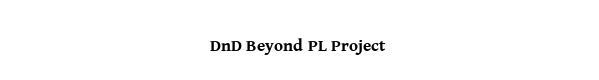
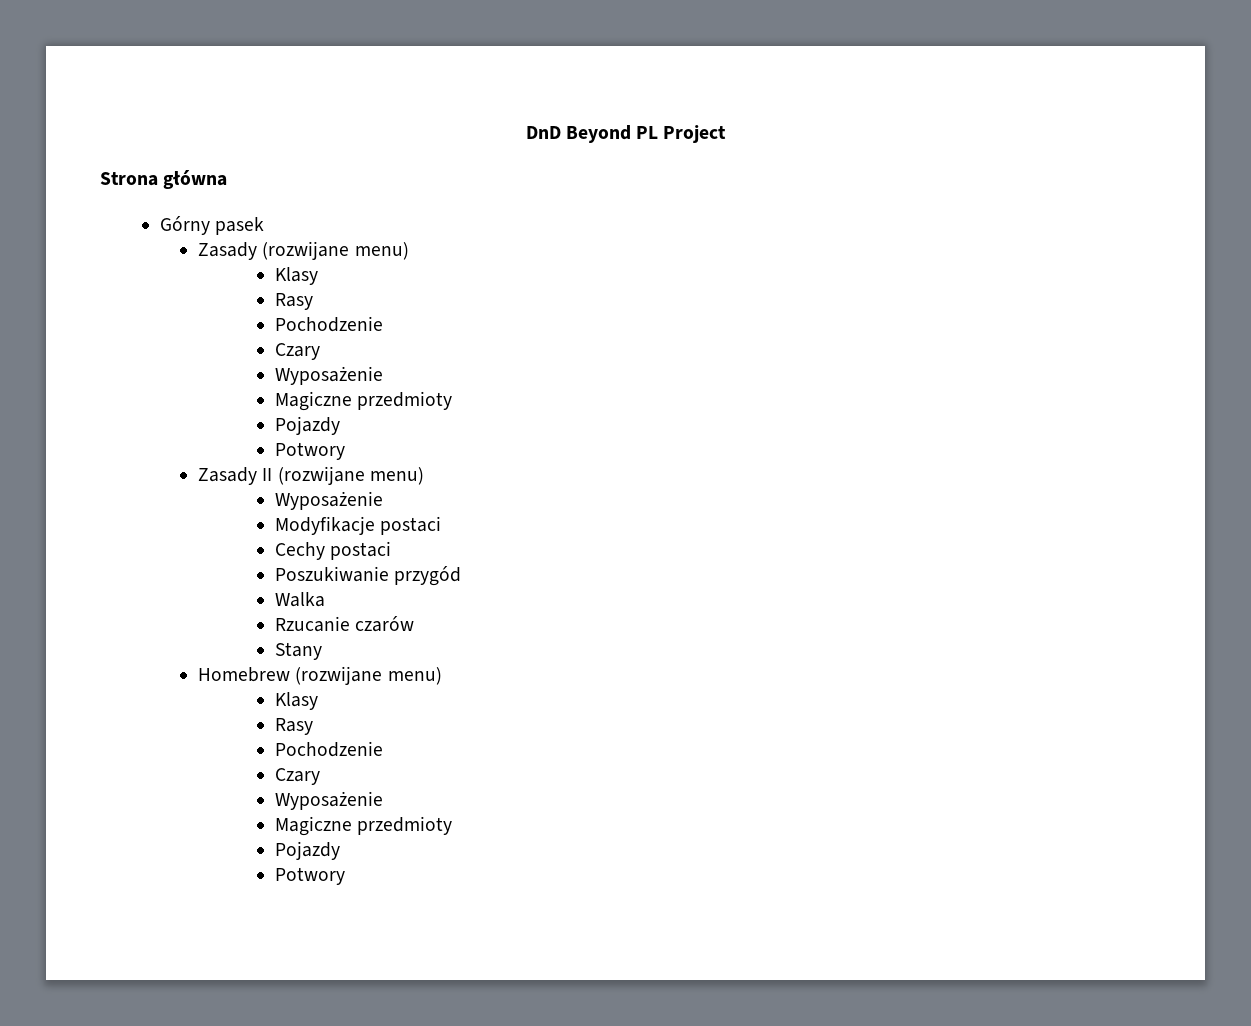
(387, 47) none -> [100,170,228,189] [159,216,264,235] [198,241,409,260] [274,267,318,285] [274,293,313,310] [274,316,383,332] [274,343,320,360] [274,366,383,385] [274,391,452,411] [274,416,340,435] [274,442,345,460] [198,466,424,485] [274,491,383,510] [274,516,441,535] [274,541,391,560] [274,566,461,586] [274,592,325,607] [274,616,414,632] [274,642,322,660] [198,666,442,685] [274,692,318,710] [274,718,313,735] [274,741,383,757] [274,768,320,785] [274,791,383,810] [274,816,452,836] [274,841,340,860] [274,867,345,885] // Strona główna // Górny pasek // Zasady (rozwijane menu) // Klasy // Rasy // Pochodzenie // Czary // Wyposażenie // Magiczne przedmioty // Pojazdy // Potwory // Zasady II (rozwijane menu) // Wyposażenie // Modyfikacje postaci // Cechy postaci // Poszukiwanie przygód // Walka // Rzucanie czarów // Stany // Homebrew (rozwijane menu) // Klasy // Rasy // Pochodzenie // Czary // Wyposażenie // Magiczne przedmioty // Pojazdy // Potwory

